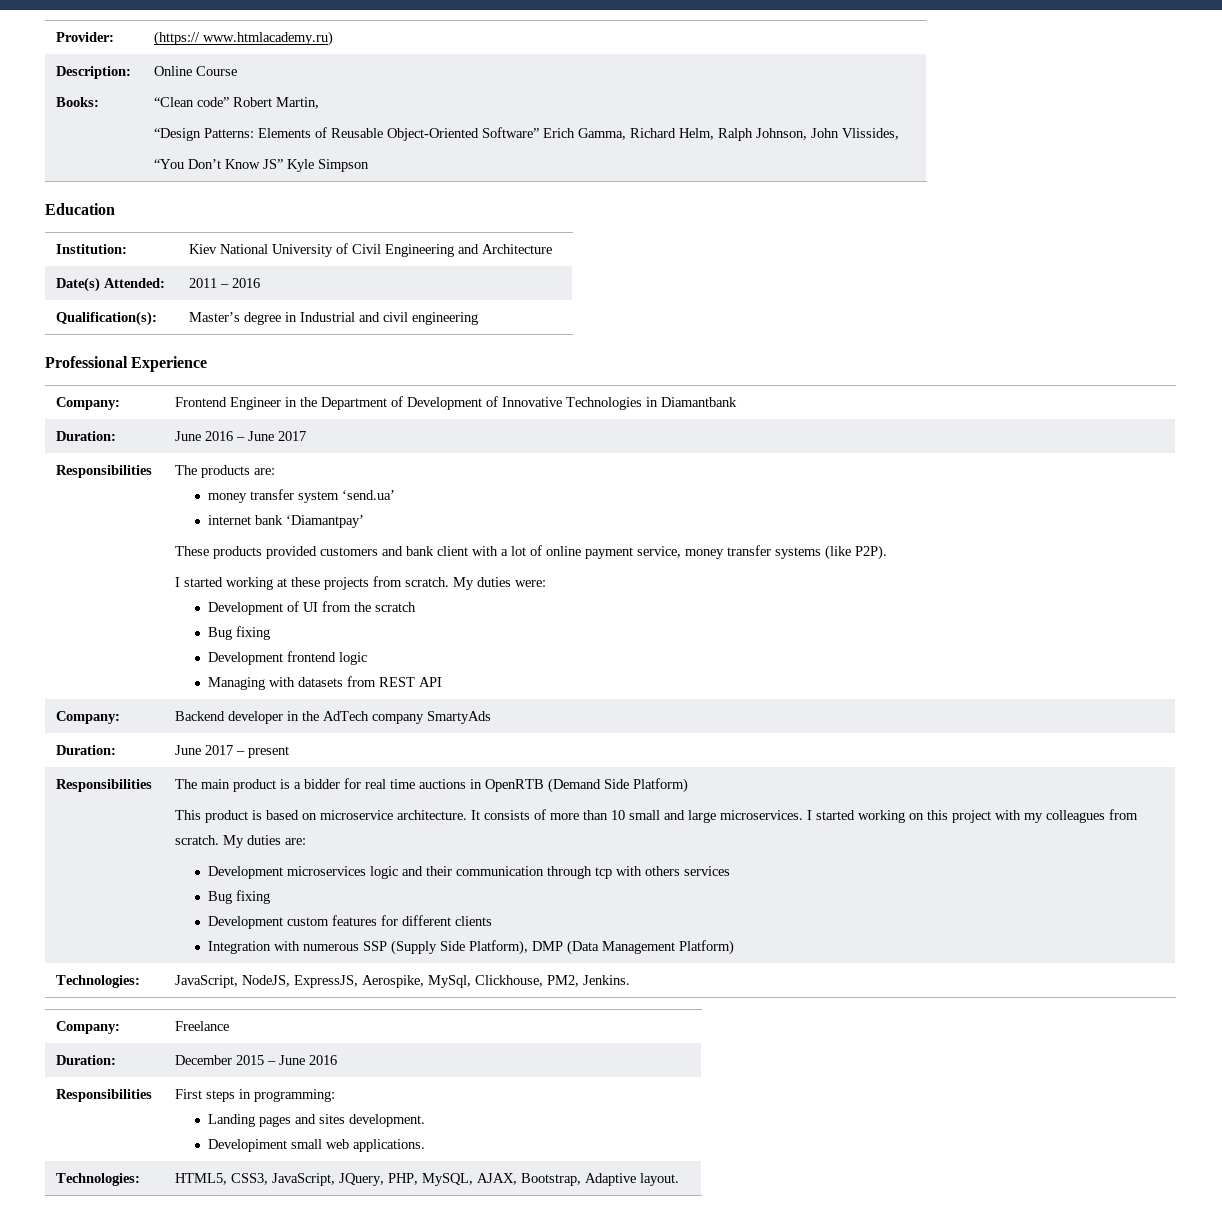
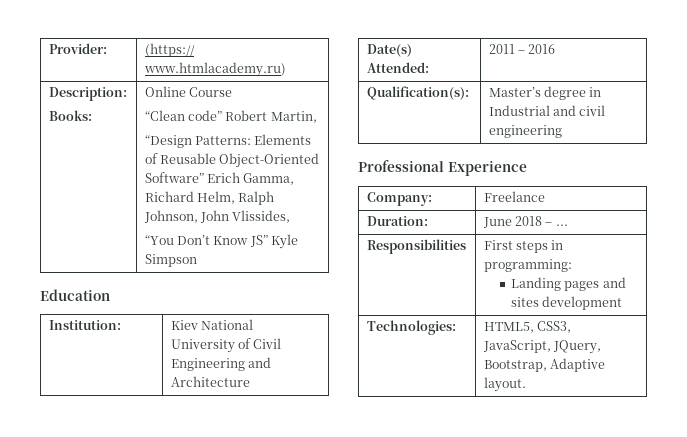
[175,396,738,410] [56,431,117,441] [175,431,307,441] [56,465,153,478] [175,465,276,478] [207,489,395,503] [207,515,364,528] [175,545,888,560] [175,576,547,590] [207,601,416,615] [207,626,270,640] [207,651,367,665] [207,676,442,690] [56,711,121,724] [175,711,492,724] [56,745,117,755] [175,745,290,758] [56,779,153,792] [175,778,689,793] [175,809,1139,823] [175,835,307,848] [207,866,730,879] [207,890,270,904] [207,915,492,929] [207,940,734,955] [56,975,141,988] [175,975,631,988] [56,1021,121,1034] [175,1021,230,1031] [56,1055,117,1065] [175,1055,338,1065] Frontend Engineer in the Department of Development of Innovative Technologies in Diamantbank // Duration: | June 2016 – June 2017 // Responsibilities | The products are: // money transfer system ‘send.ua’ // internet bank ‘Diamantpay’ // These products provided customers and bank client with a lot of online payment service, money transfer systems (like P2P). // I started working at these projects from scratch. My duties were: // Development of UI from the scratch // Bug fixing // Development frontend logic // Managing with datasets from REST API // Company: | Backend developer in the AdTech company SmartyAds // Duration: | June 2017 – present // Responsibilities | The main product is a bidder for real time auctions in OpenRTB (Demand Side Platform) // This product is based on microservice architecture. It consists of more than 10 small and large microservices. I started working on this project with my colleagues from scratch. My duties are: // Development microservices logic and their communication through tcp with others services // Bug fixing // Development custom features for different clients // Integration with numerous SSP (Supply Side Platform), DMP (Data Management Platform) // Technologies: | JavaScript, NodeJS, ExpressJS, Aerospike, MySql, Clickhouse, PM2, Jenkins. // Company: | Freelance // Duration: | December 2015 – June 2016 -> [483,191,545,202] [366,216,428,226] [482,216,568,228] Freelance // Duration: | June 2018 – ...
[348,1114,425,1127] [207,1139,425,1152] development. // Developiment small web applications. -> [542,296,623,310] development
[388,1173,518,1186] PHP, MySQL, AJAX, -> (602, 347) none

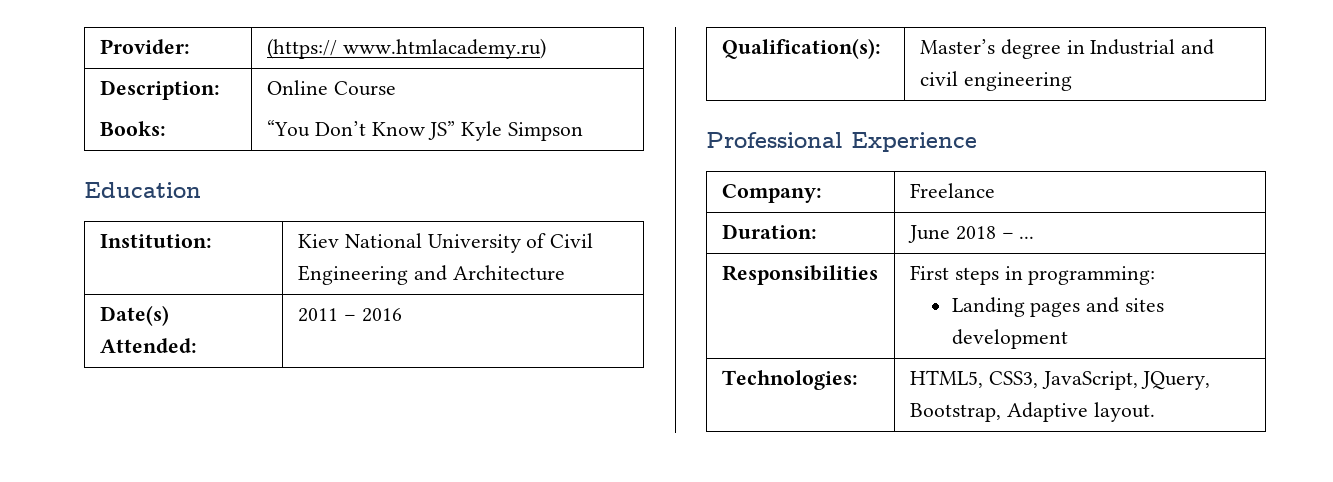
[144,110,317,123] [144,134,312,148] [144,153,320,168] [144,172,295,185] [144,191,275,205] [143,210,291,223] // “Clean code” Robert Martin, // “Design Patterns: Elements of Reusable Object-Oriented Software” Erich Gamma, Richard Helm, Ralph Johnson, John Vlissides, -> (396, 88) none

